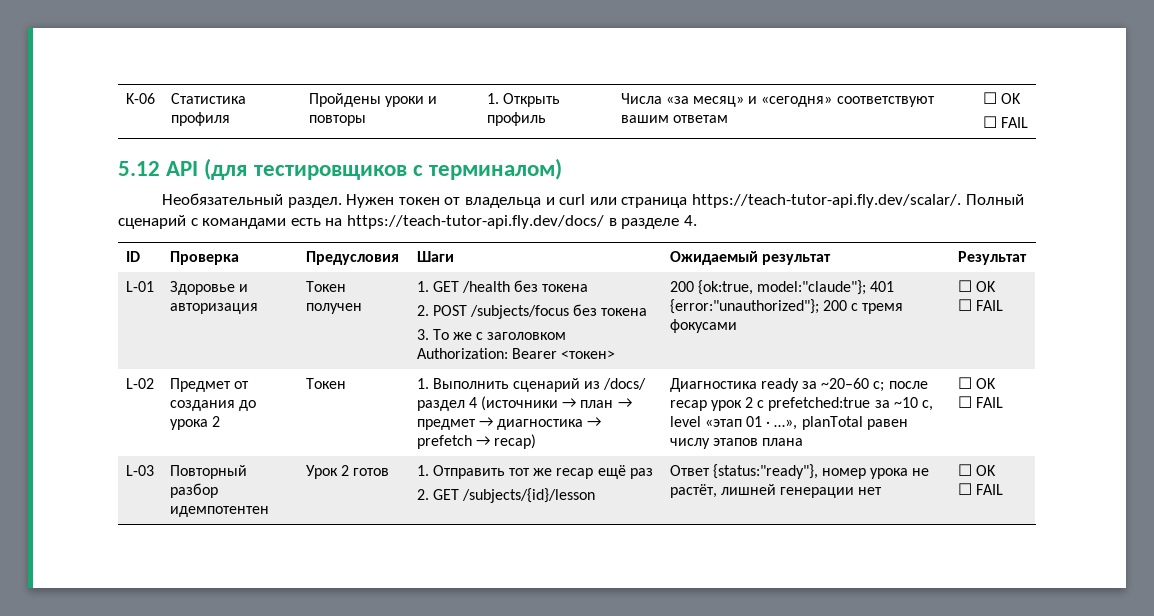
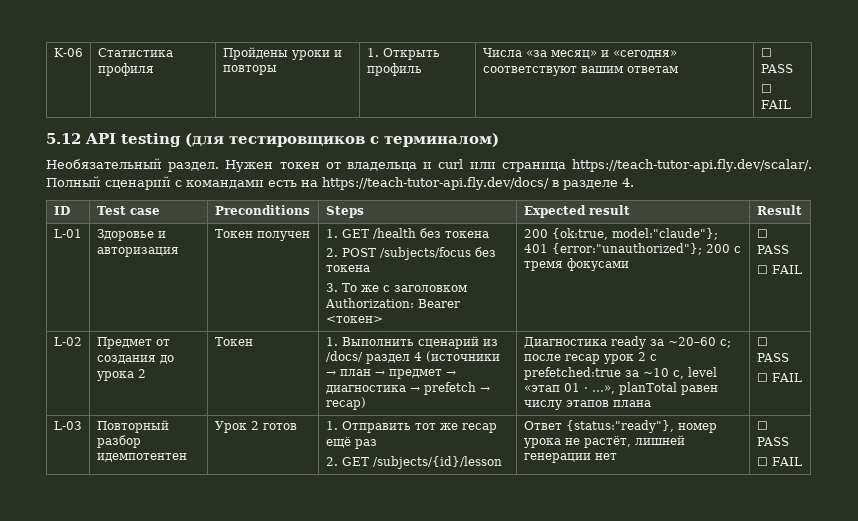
[1000,93,1021,104] OK -> [760,64,794,73] PASS
(199, 168) none -> [121,133,181,147] testing
[169,251,239,265] [305,251,399,265] [416,251,454,262] [669,251,831,265] [957,251,1027,265] Проверка | Предусловия | Шаги | Ожидаемый результат | Результат -> [96,206,161,215] [214,205,310,215] [325,206,364,218] [523,205,630,218] [756,205,802,215] Test case | Preconditions | Steps | Expected result | Result
[975,281,996,292] OK -> [756,245,790,254] PASS
[975,378,996,389] OK -> [756,353,790,362] PASS
[975,465,996,476] OK -> [756,437,790,446] PASS

